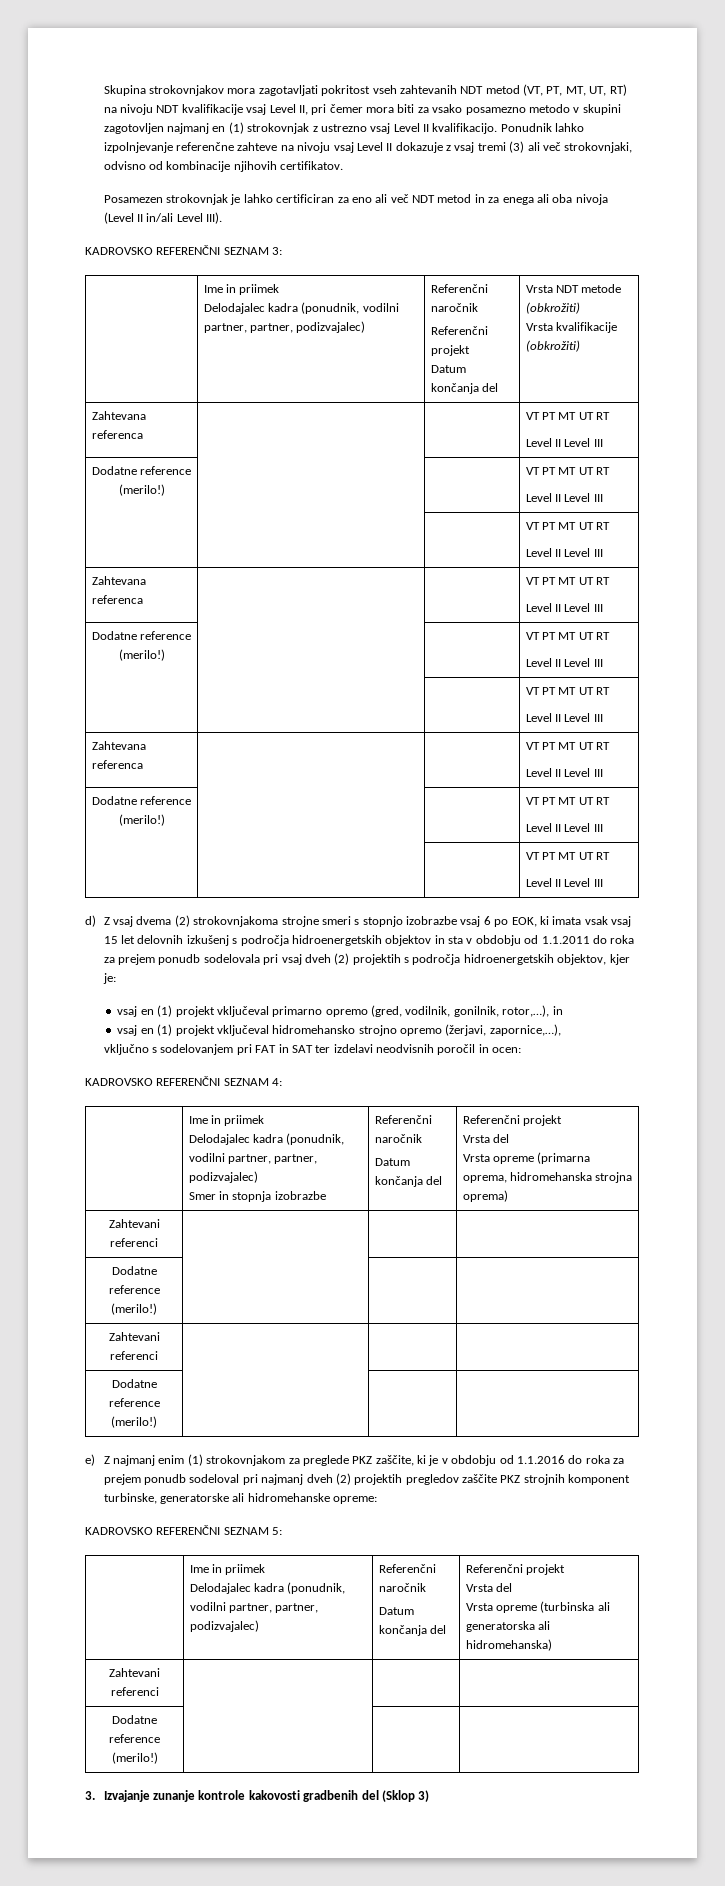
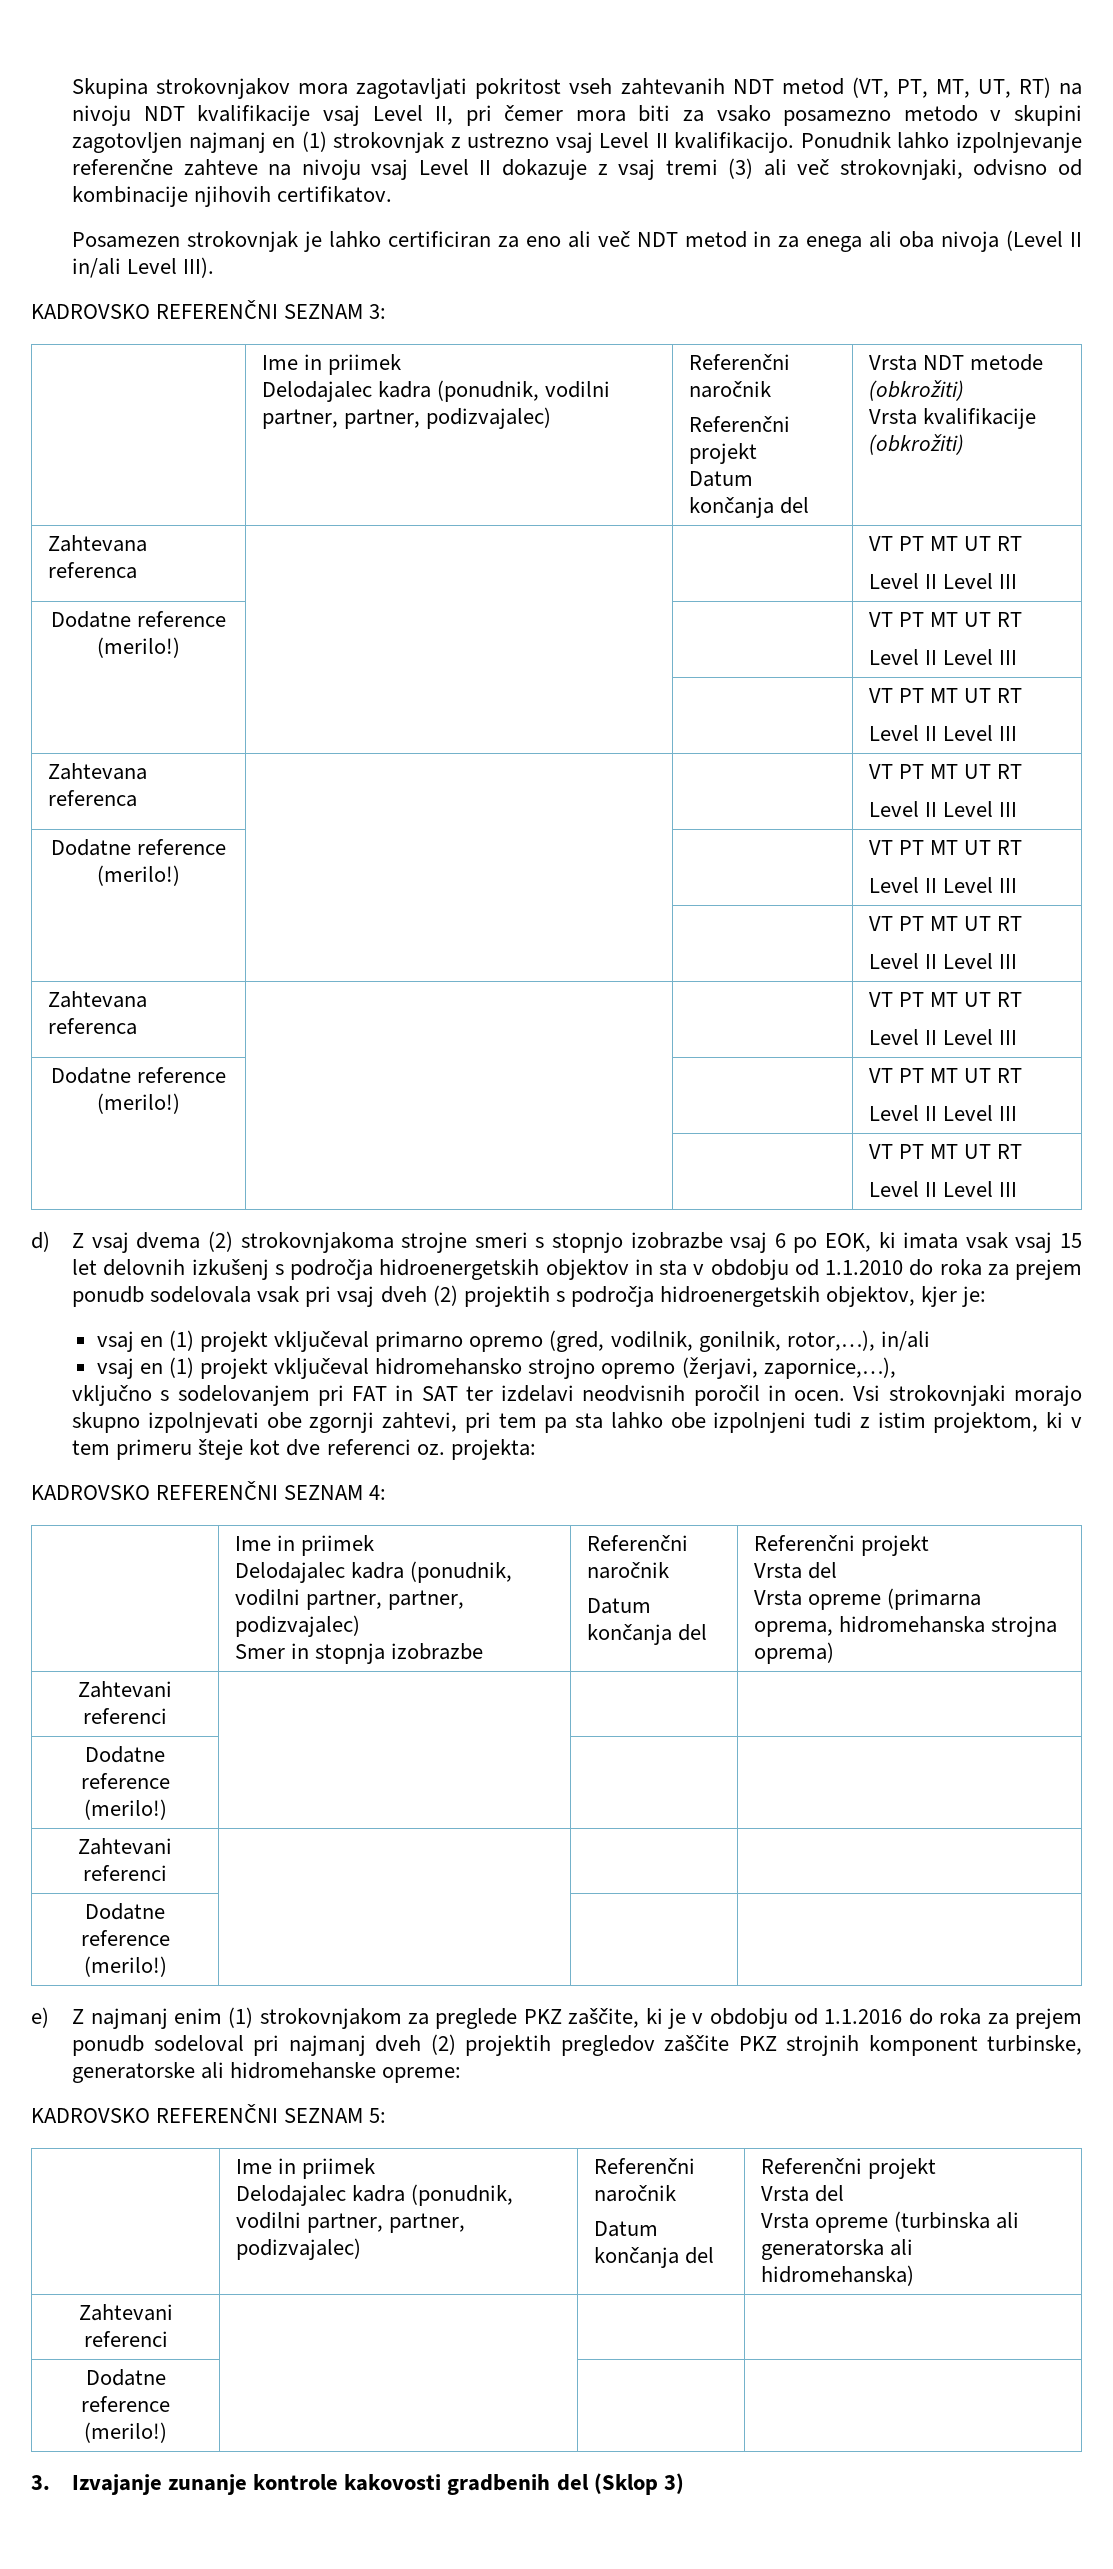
[541,936,590,944] 1.1.2011 -> [825,1260,904,1275] 1.1.2010
(260, 958) none -> [257,1286,300,1303] vsak
[552,1006,563,1015] in -> [880,1331,930,1351] in/ali
[492,1047,522,1053] ocen: -> [794,1385,1082,1406] [72,1412,1083,1433] [72,1439,536,1460] ocen. Vsi strokovnjaki morajo skupno izpolnjevati obe zgornji zahtevi, pri tem pa sta lahko obe izpolnjeni tudi z istim projektom, ki v tem primeru šteje kot dve referenci oz. projekta:

